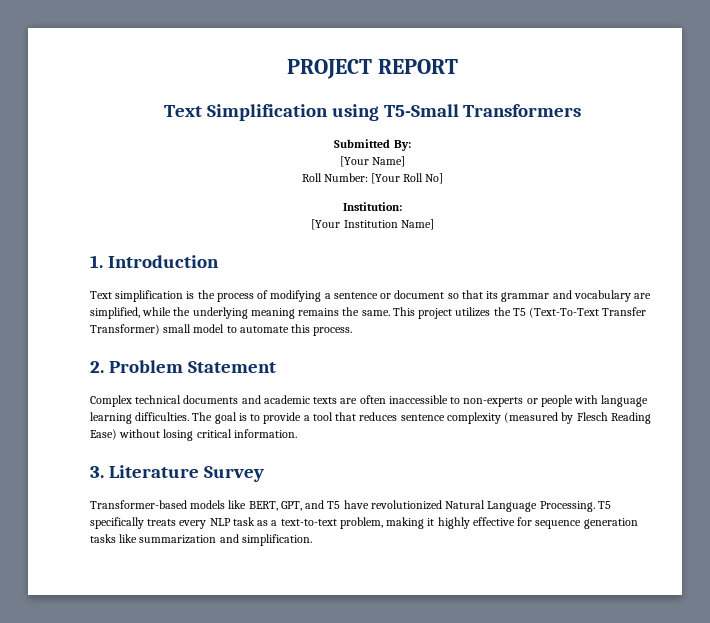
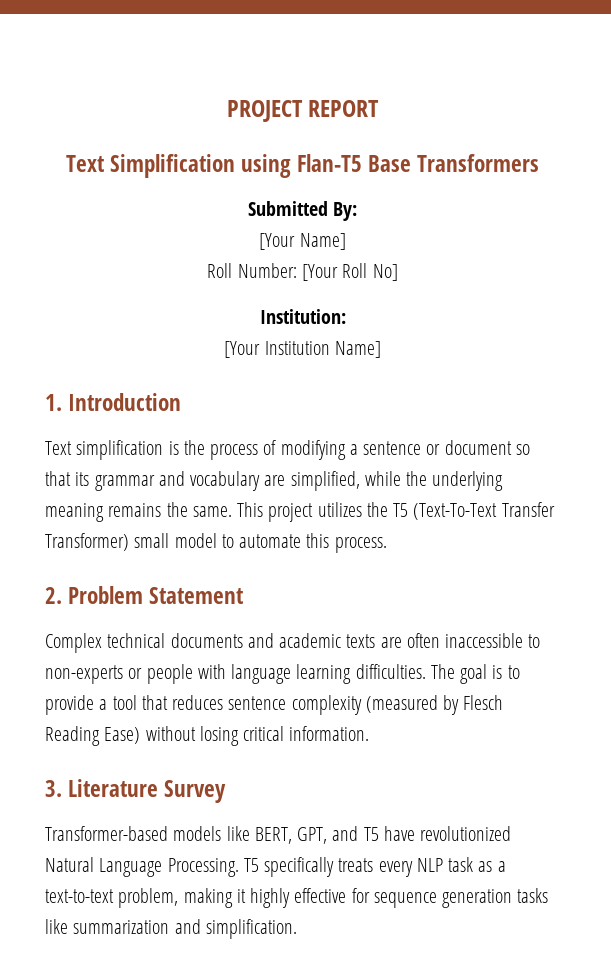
[383,104,459,117] T5-Small -> [297,154,412,172] Flan-T5 Base

